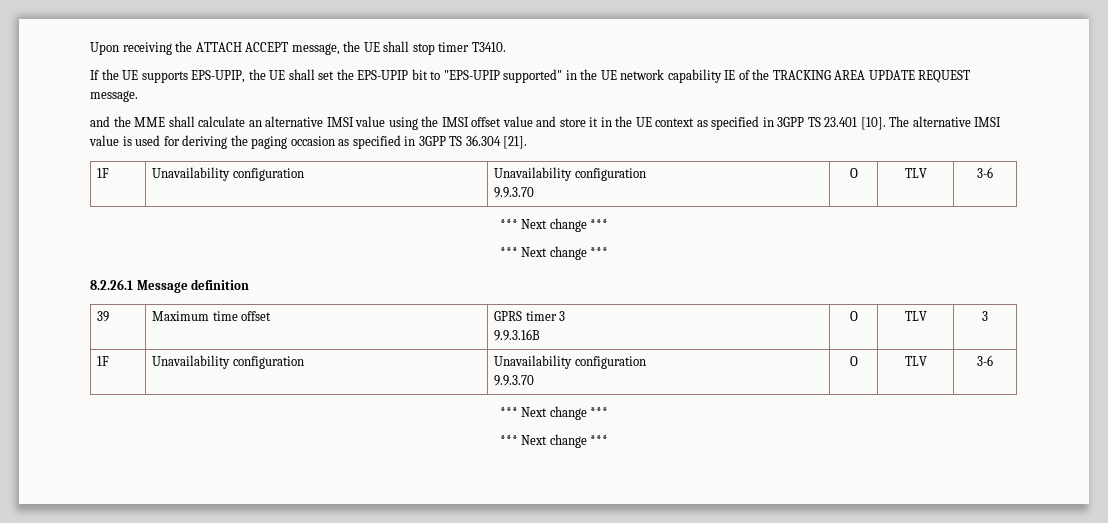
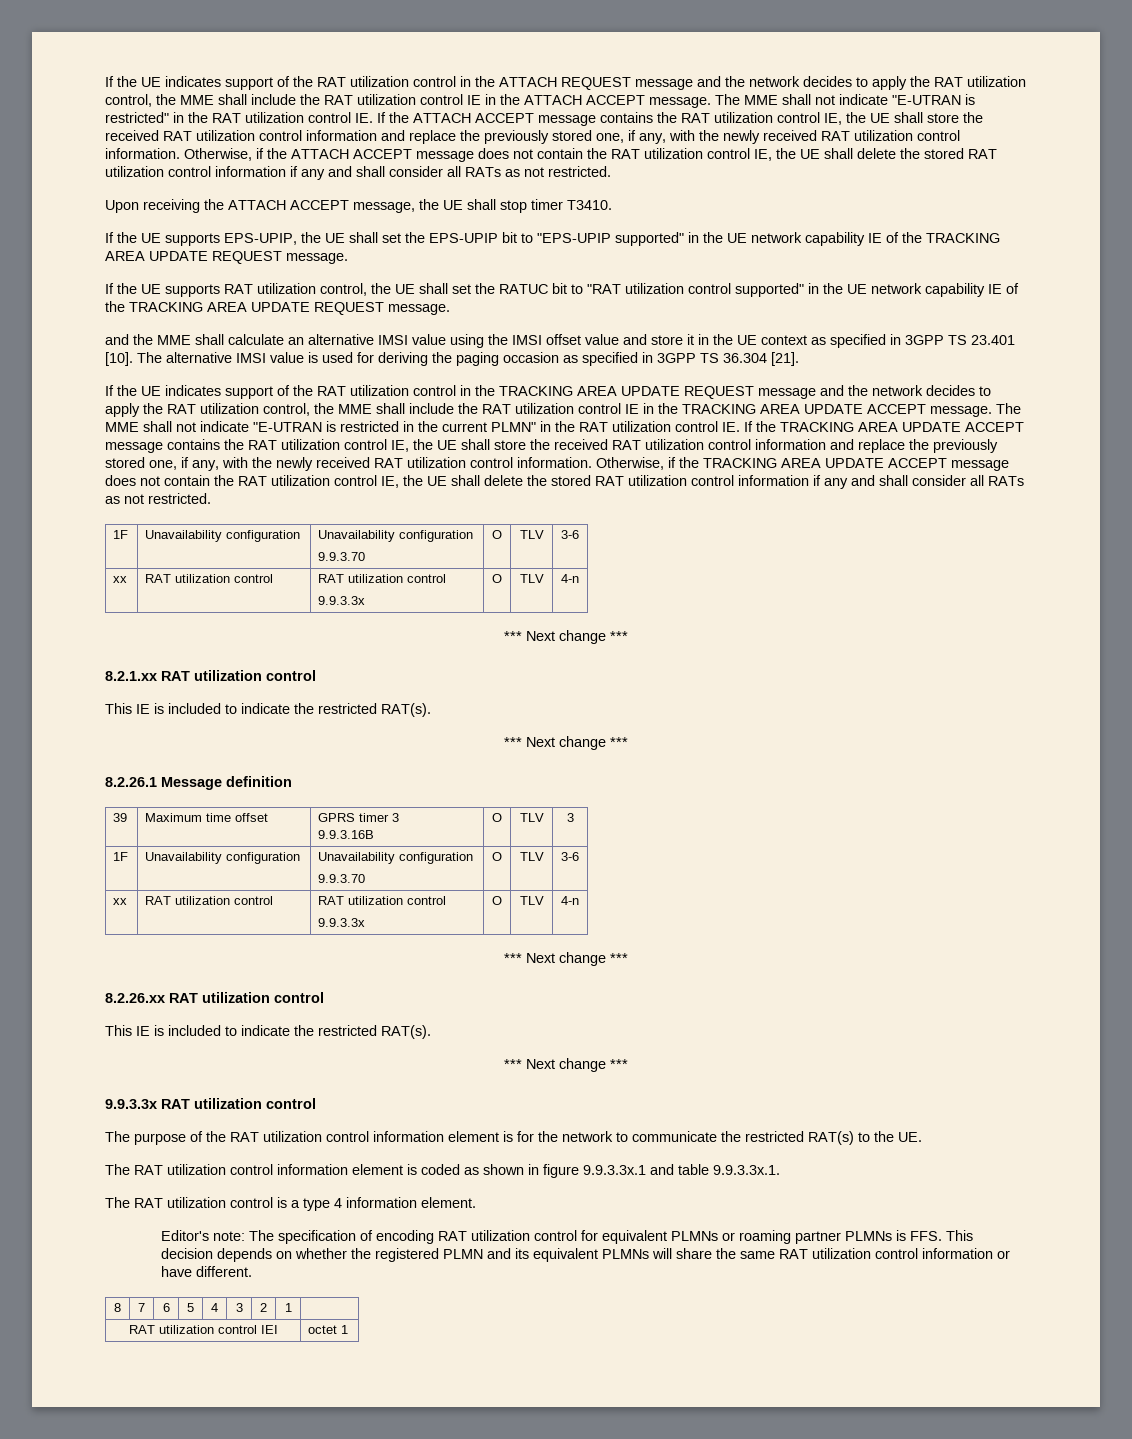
(90, 48) none -> [105,76,1026,90] [105,94,975,108] [105,112,983,126] [105,130,960,144] [105,148,997,162] [105,166,611,180] If the UE indicates support of the RAT utilization control in the ATTACH REQUEST message and the network decides to apply the RAT utilization control, the MME shall include the RAT utilization control IE in the ATTACH ACCEPT message. The MME shall not indicate "E-UTRAN is restricted" in the RAT utilization control IE. If the ATTACH ACCEPT message contains the RAT utilization control IE, the UE shall store the received RAT utilization control information and replace the previously stored one, if any, with the newly received RAT utilization control information. Otherwise, if the ATTACH ACCEPT message does not contain the RAT utilization control IE, the UE shall delete the stored RAT utilization control information if any and shall consider all RATs as not restricted. //
(138, 96) none -> [105,283,1019,297] [105,301,450,315] // If the UE supports RAT utilization control, the UE shall set the RATUC bit to "RAT utilization control supported" in the UE network capability IE of the TRACKING AREA UPDATE REQUEST message.
[97,168,110,178] [152,167,304,181] [494,167,646,181] [494,187,535,198] [849,168,858,178] [904,168,927,178] [977,167,993,178] [499,218,609,232] // 1F | Unavailability configuration | Unavailability configuration // 9.9.3.70 | O | TLV | 3-6 // *** Next change *** -> [105,385,991,399] [105,403,1021,417] [105,421,1024,432] [105,439,998,453] [105,457,1009,471] [105,475,1024,489] [105,493,211,504] [113,530,129,539] [145,530,301,542] [318,530,474,542] [318,552,366,561] [492,530,502,539] [519,530,544,539] [561,530,579,539] [113,576,128,583] [145,574,274,583] [318,574,447,583] [318,596,366,605] [492,574,502,583] [519,574,544,583] [561,574,579,583] [504,630,628,644] [105,670,316,681] [105,703,431,717] // If the UE indicates support of the RAT utilization control in the TRACKING AREA UPDATE REQUEST message and the network decides to apply the RAT utilization control, the MME shall include the RAT utilization control IE in the TRACKING AREA UPDATE ACCEPT message. The MME shall not indicate "E-UTRAN is restricted in the current PLMN" in the RAT utilization control IE. If the TRACKING AREA UPDATE ACCEPT message contains the RAT utilization control IE, the UE shall store the received RAT utilization control information and replace the previously stored one, if any, with the newly received RAT utilization control information. Otherwise, if the TRACKING AREA UPDATE ACCEPT message does not contain the RAT utilization control IE, the UE shall delete the stored RAT utilization control information if any and shall consider all RATs as not restricted. // 1F | Unavailability configuration | Unavailability configuration // 9.9.3.70 | O | TLV | 3-6 // xx | RAT utilization control | RAT utilization control // 9.9.3.3x | O | TLV | 4-n // *** Next change *** // 8.2.1.xx RAT utilization control // This IE is included to indicate the restricted RAT(s).
[499,406,609,420] [499,434,609,448] // *** Next change *** // *** Next change *** -> [113,898,128,905] [145,896,274,905] [318,896,447,905] [318,918,366,927] [492,896,502,905] [519,896,544,905] [561,896,579,905] [504,952,628,966] [105,992,324,1003] [105,1025,431,1039] [504,1058,628,1072] [105,1098,316,1109] [105,1131,922,1145] [105,1164,780,1178] [105,1197,476,1211] [161,1230,974,1244] [161,1248,1011,1262] [161,1266,253,1277] [114,1303,121,1312] [138,1303,145,1312] [162,1303,170,1312] [187,1303,194,1312] [211,1303,218,1312] [235,1303,243,1312] [260,1303,267,1312] [284,1303,292,1312] [128,1325,278,1334] [308,1325,349,1334] // xx | RAT utilization control | RAT utilization control // 9.9.3.3x | O | TLV | 4-n // *** Next change *** // 8.2.26.xx RAT utilization control // This IE is included to indicate the restricted RAT(s). // *** Next change *** // 9.9.3.3x RAT utilization control // The purpose of the RAT utilization control information element is for the network to communicate the restricted RAT(s) to the UE. // The RAT utilization control information element is coded as shown in figure 9.9.3.3x.1 and table 9.9.3.3x.1. // The RAT utilization control is a type 4 information element. // Editor's note: The specification of encoding RAT utilization control for equivalent PLMNs or roaming partner PLMNs is FFS. This decision depends on whether the registered PLMN and its equivalent PLMNs will share the same RAT utilization control information or have different. // 8 | 7 | 6 | 5 | 4 | 3 | 2 | 1 | // RAT utilization control IEI | octet 1

